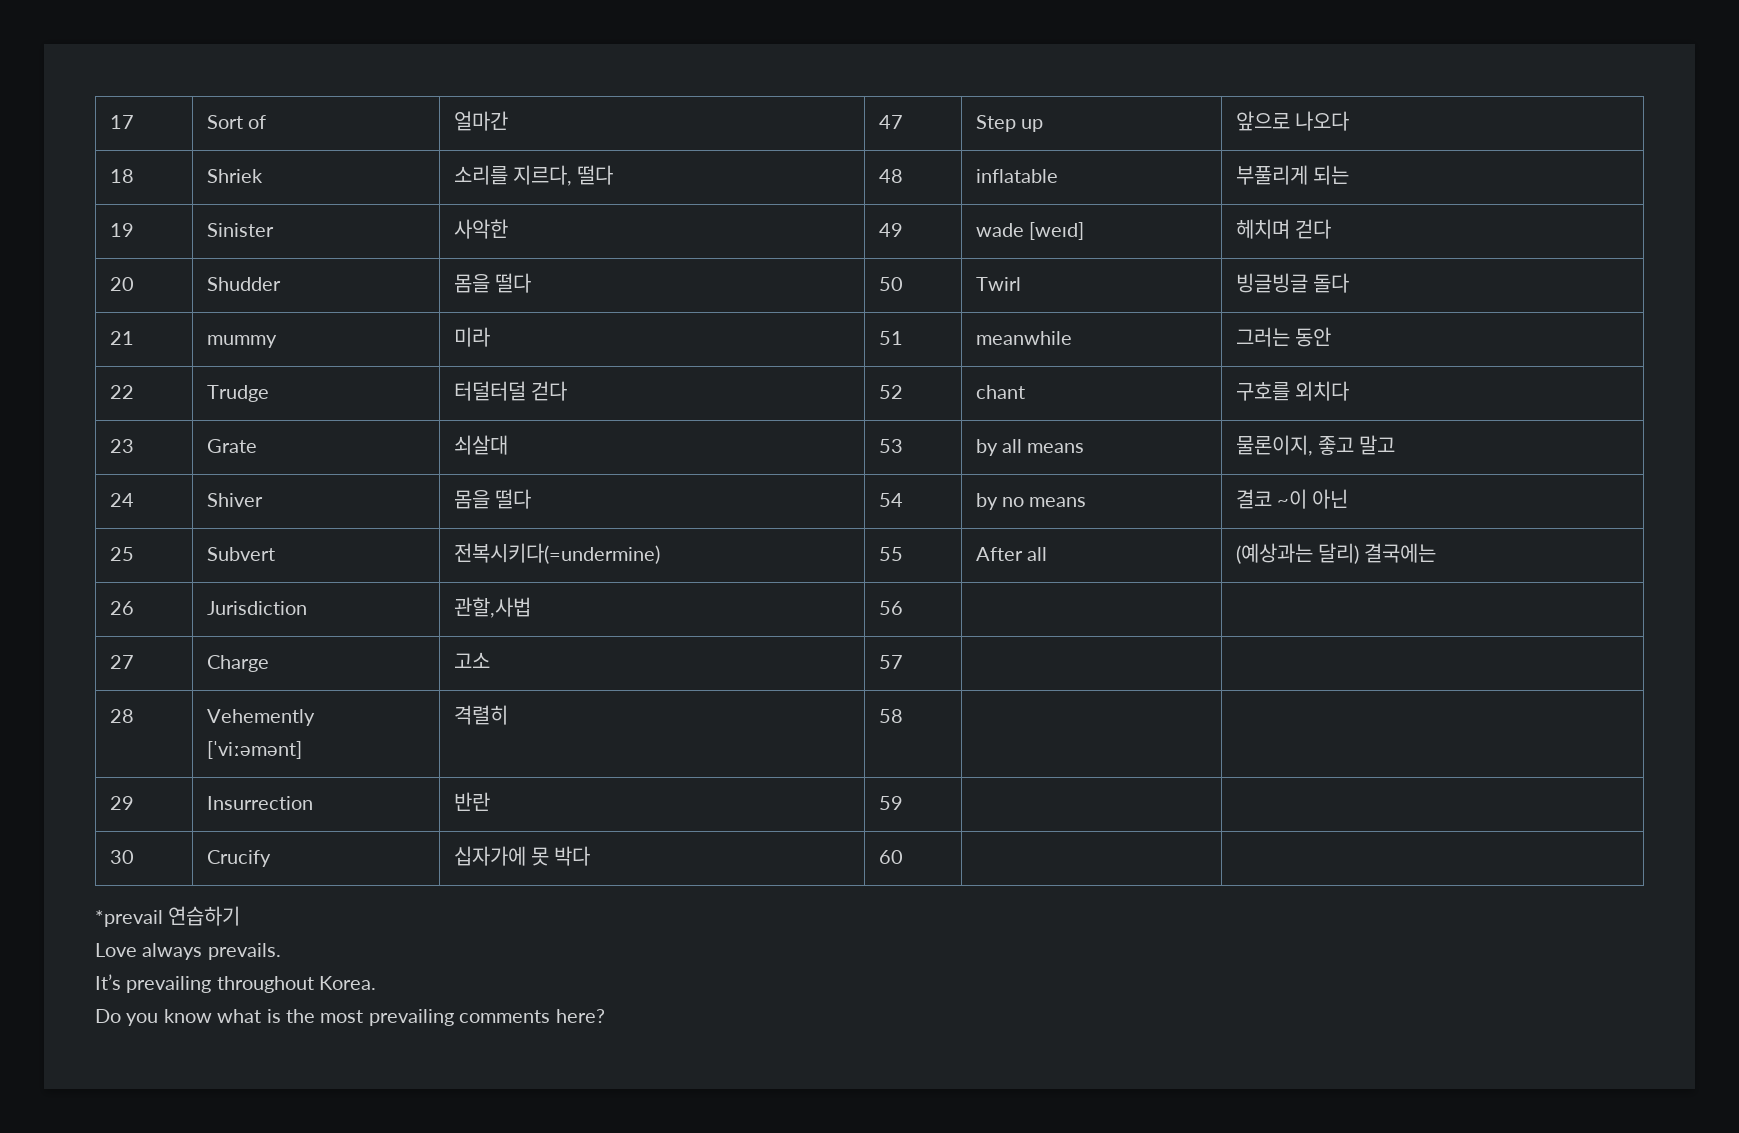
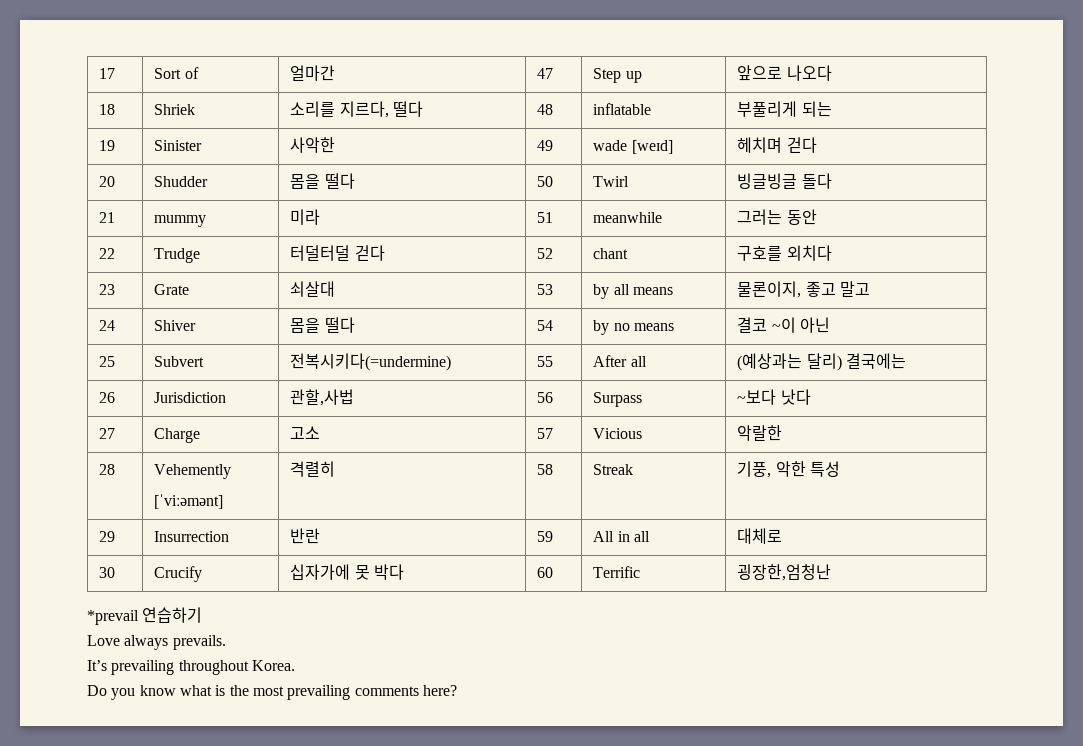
(903, 608) | -> [593,392,643,407] [737,389,811,405] Surpass | ~보다 낫다
(903, 662) | -> [593,428,643,439] [737,425,783,441] Vicious | 악랄한
(903, 716) | -> [593,464,634,475] [737,461,841,478] Streak | 기풍, 악한 특성
(903, 803) | -> [593,531,651,542] [737,528,783,544] All in all | 대체로
(903, 857) | -> [593,566,641,578] [737,564,832,581] Terrific | 굉장한,엄청난

